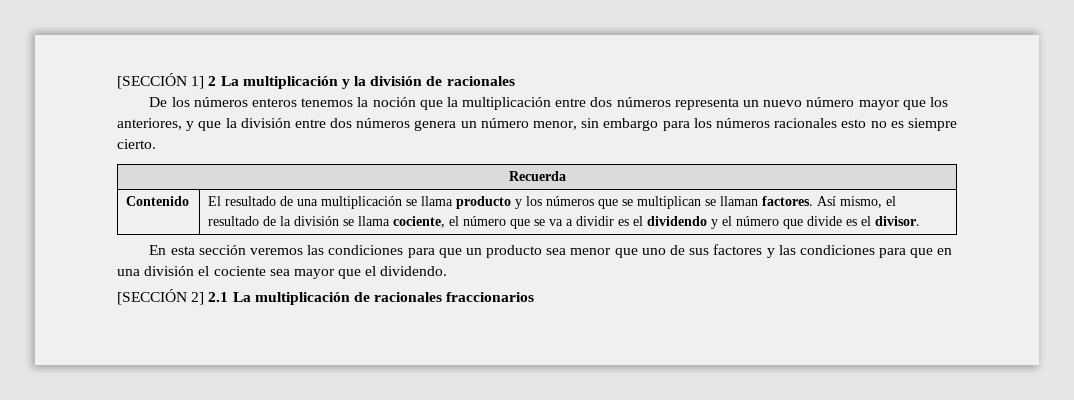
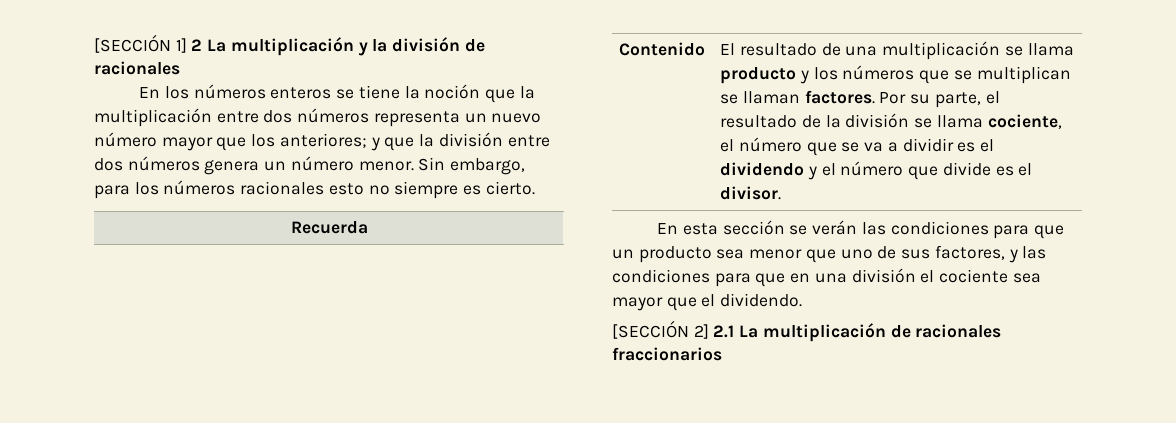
[149,97,168,107] De -> [139,87,161,98] En
[301,98,354,107] tenemos -> [336,85,400,99] se tiene
[117,118,182,130] anteriores, -> [279,133,367,148] anteriores;
[533,118,659,131] menor, sin embargo -> [358,157,526,175] menor. Sin embargo,
[890,118,957,131] es siempre -> [394,181,482,199] siempre es
[817,196,883,208] Así mismo, -> [879,92,981,108] Por su parte,
[249,248,303,255] veremos -> [789,220,858,235] se verán
[713,244,763,255] factores -> [934,245,1005,260] factores,

